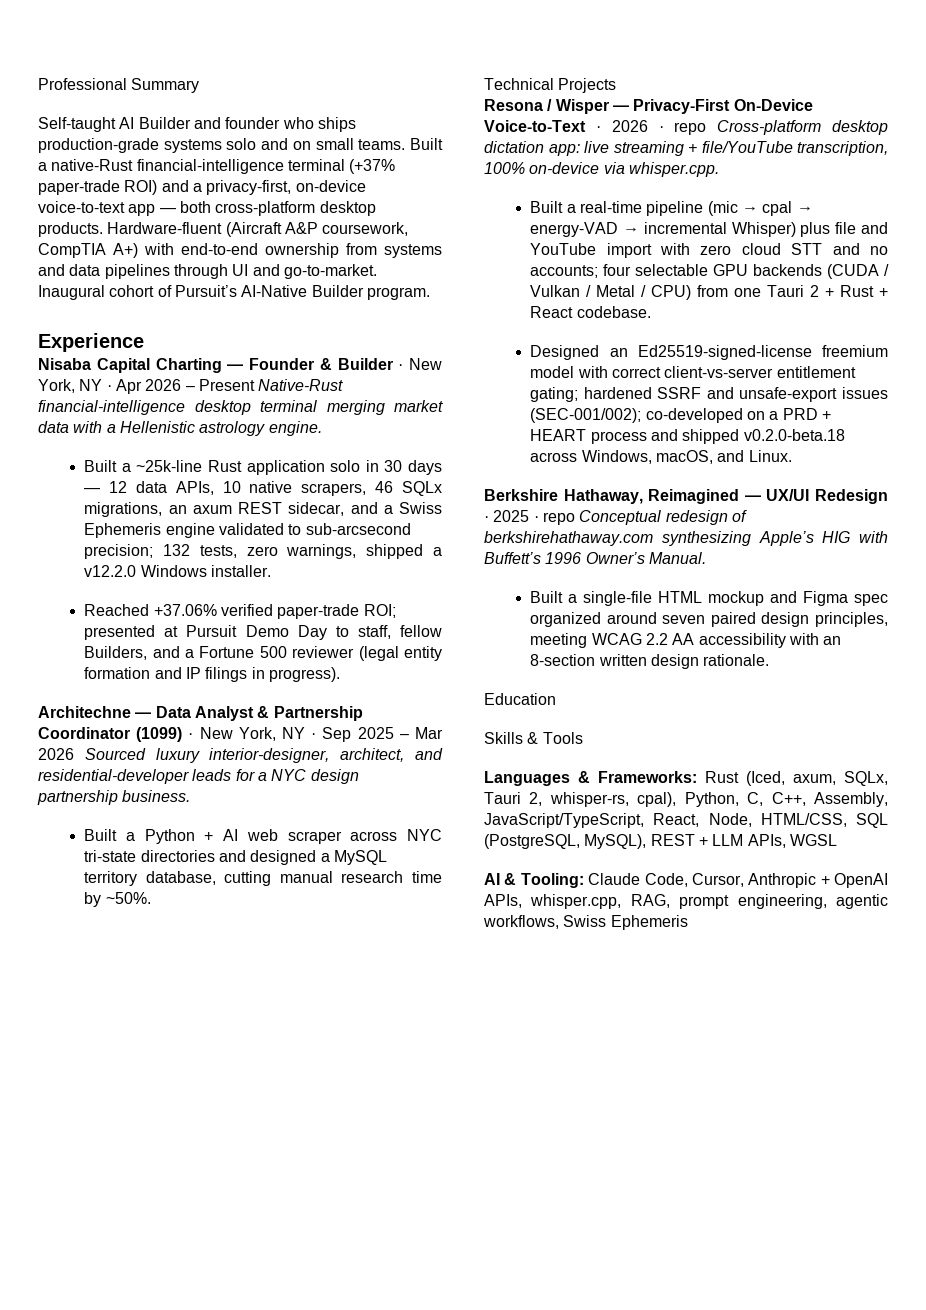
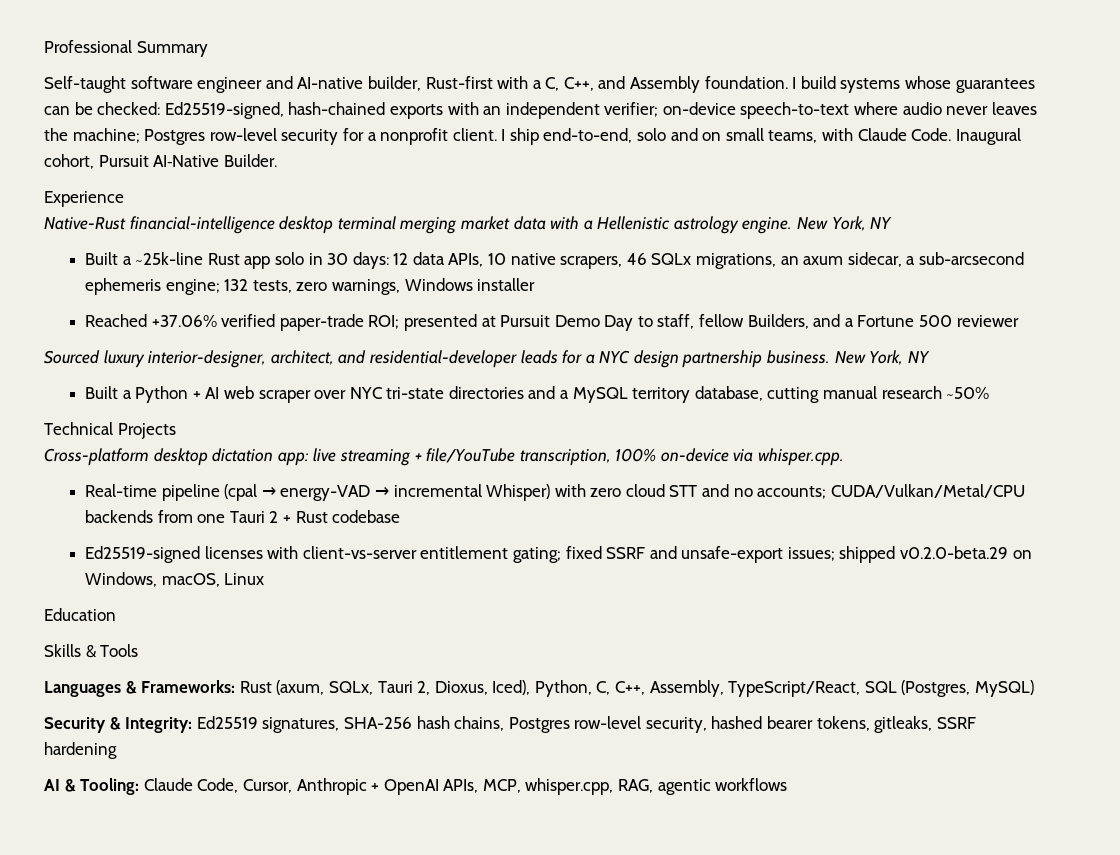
[119,117,356,132] [38,138,444,153] [38,159,396,174] [38,180,366,195] [38,201,376,216] [38,222,409,237] [38,243,442,258] [38,264,377,279] [38,285,430,300] [38,333,144,352] [38,358,442,373] [38,379,255,394] AI Builder and founder who ships production-grade systems solo and on small teams. Built a native-Rust financial-intelligence terminal (+37% paper-trade ROI) and a privacy-first, on-device voice-to-text app — both cross-platform desktop products. Hardware-fluent (Aircraft A&P coursework, CompTIA A+) with end-to-end ownership from systems and data pipelines through UI and go-to-market. Inaugural cohort of Pursuit’s AI-Native Builder program. // Experience // Nisaba Capital Charting — Founder & Builder · New York, NY · Apr 2026 – Present -> [130,76,1035,93] [44,102,1037,119] [44,128,1021,145] [44,154,277,169] [44,191,124,207] software engineer and AI-native builder, Rust-first with a C, C++, and Assembly foundation. I build systems whose guarantees can be checked: Ed25519-signed, hash-chained exports with an independent verifier; on-device speech-to-text where audio never leaves the machine; Postgres row-level security for a nonprofit client. I ship end-to-end, solo and on small teams, with Claude Code. Inaugural cohort, Pursuit AI‑Native Builder. // Experience //
(322, 428) none -> [797,216,893,231] New York, NY
[246,460,325,475] application -> [244,256,271,269] app
[408,460,443,475] [84,488,101,493] days — -> [352,252,389,269] days:
[238,502,442,516] [84,523,411,538] [84,544,442,559] [84,565,271,577] REST sidecar, and a Swiss Ephemeris engine validated to sub-arcsecond precision; 132 tests, zero warnings, shipped a v12.2.0 Windows installer. -> [847,252,1024,267] [84,278,536,295] sidecar, a sub-arcsecond ephemeris engine; 132 tests, zero warnings, Windows installer
[358,646,442,661] [84,667,340,682] [38,706,363,721] [38,727,443,742] [38,748,74,760] (legal entity formation and IP filings in progress). // Architechne — Data Analyst & Partnership Coordinator (1099) · New York, NY · Sep 2025 – Mar 2026 -> (1019, 321) //
(191, 796) none -> [834,350,930,365] New York, NY
[350,831,398,841] across -> [314,390,347,399] over
[250,850,317,865] designed -> (556, 392) none
[412,871,442,883] [84,892,151,907] time by ~50%. -> [946,387,990,399] ~50%
[484,99,813,114] [484,120,707,135] Resona / Wisper — Privacy-First On-Device Voice-to-Text · 2026 · repo -> (176, 431) none
[530,201,793,216] Built a real-time pipeline (mic → cpal -> [84,484,258,501] Real-time pipeline (cpal
[800,222,888,237] [530,243,652,258] plus file and YouTube import -> (551, 492) none
[603,264,889,279] [530,285,692,300] four selectable GPU backends (CUDA / Vulkan / Metal / CPU) -> [830,484,1025,498] [84,510,153,523] CUDA/Vulkan/Metal/CPU backends
[878,288,888,297] [530,306,651,318] [530,345,888,360] [530,366,661,378] + React codebase. // Designed an Ed25519-signed-license freemium model with correct -> [332,510,401,523] [84,546,299,563] codebase // Ed25519-signed licenses with
[583,387,652,399] hardened -> [565,546,602,559] fixed
[842,387,888,399] [530,408,831,423] [530,429,845,444] [530,450,792,464] [484,489,888,504] [484,510,747,525] [484,531,888,546] [484,552,706,564] [530,591,888,606] [530,612,888,627] [530,633,842,648] [530,654,770,669] issues (SEC-001/002); co-developed on a PRD + HEART process and shipped v0.2.0-beta.18 across Windows, macOS, and Linux. // Berkshire Hathaway, Reimagined — UX/UI Redesign · 2025 · repo Conceptual redesign of berkshirehathaway.com synthesizing Apple’s HIG with Buffett’s 1996 Owner’s Manual. // Built a single-file HTML mockup and Figma spec organized around seven paired design principles, meeting WCAG 2.2 AA accessibility with an 8-section written design rationale. -> [787,546,1032,563] [84,572,265,587] issues; shipped v0.2.0-beta.29 on Windows, macOS, Linux
[746,771,836,786] (Iced, axum, -> [276,680,325,695] (axum,
[549,792,677,807] whisper-rs, cpal), -> [434,680,531,695] Dioxus, Iced),
[484,813,888,828] [484,834,837,849] JavaScript/TypeScript, React, Node, HTML/CSS, SQL (PostgreSQL, MySQL), REST + LLM APIs, WGSL -> [728,680,1034,697] [44,716,976,733] [44,742,117,759] TypeScript/React, SQL (Postgres, MySQL) // Security & Integrity: Ed25519 signatures, SHA-256 hash chains, Postgres row-level security, hashed bearer tokens, gitleaks, SSRF hardening
(522, 901) none -> [482,779,521,793] MCP,
[679,894,888,909] [483,915,688,930] prompt engineering, agentic workflows, Swiss Ephemeris -> [657,778,788,795] agentic workflows

